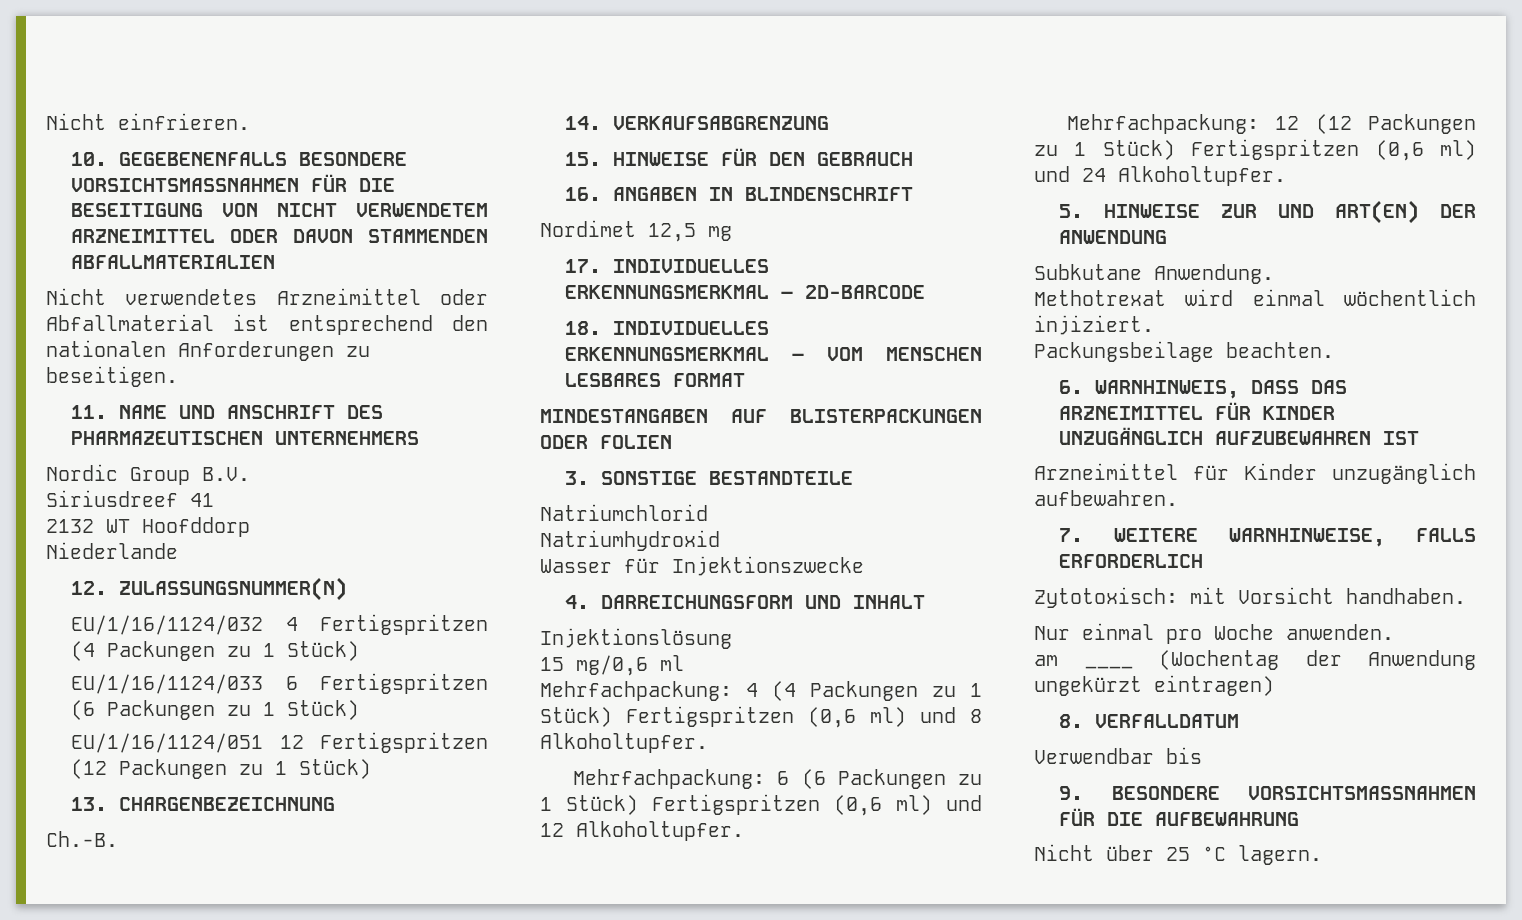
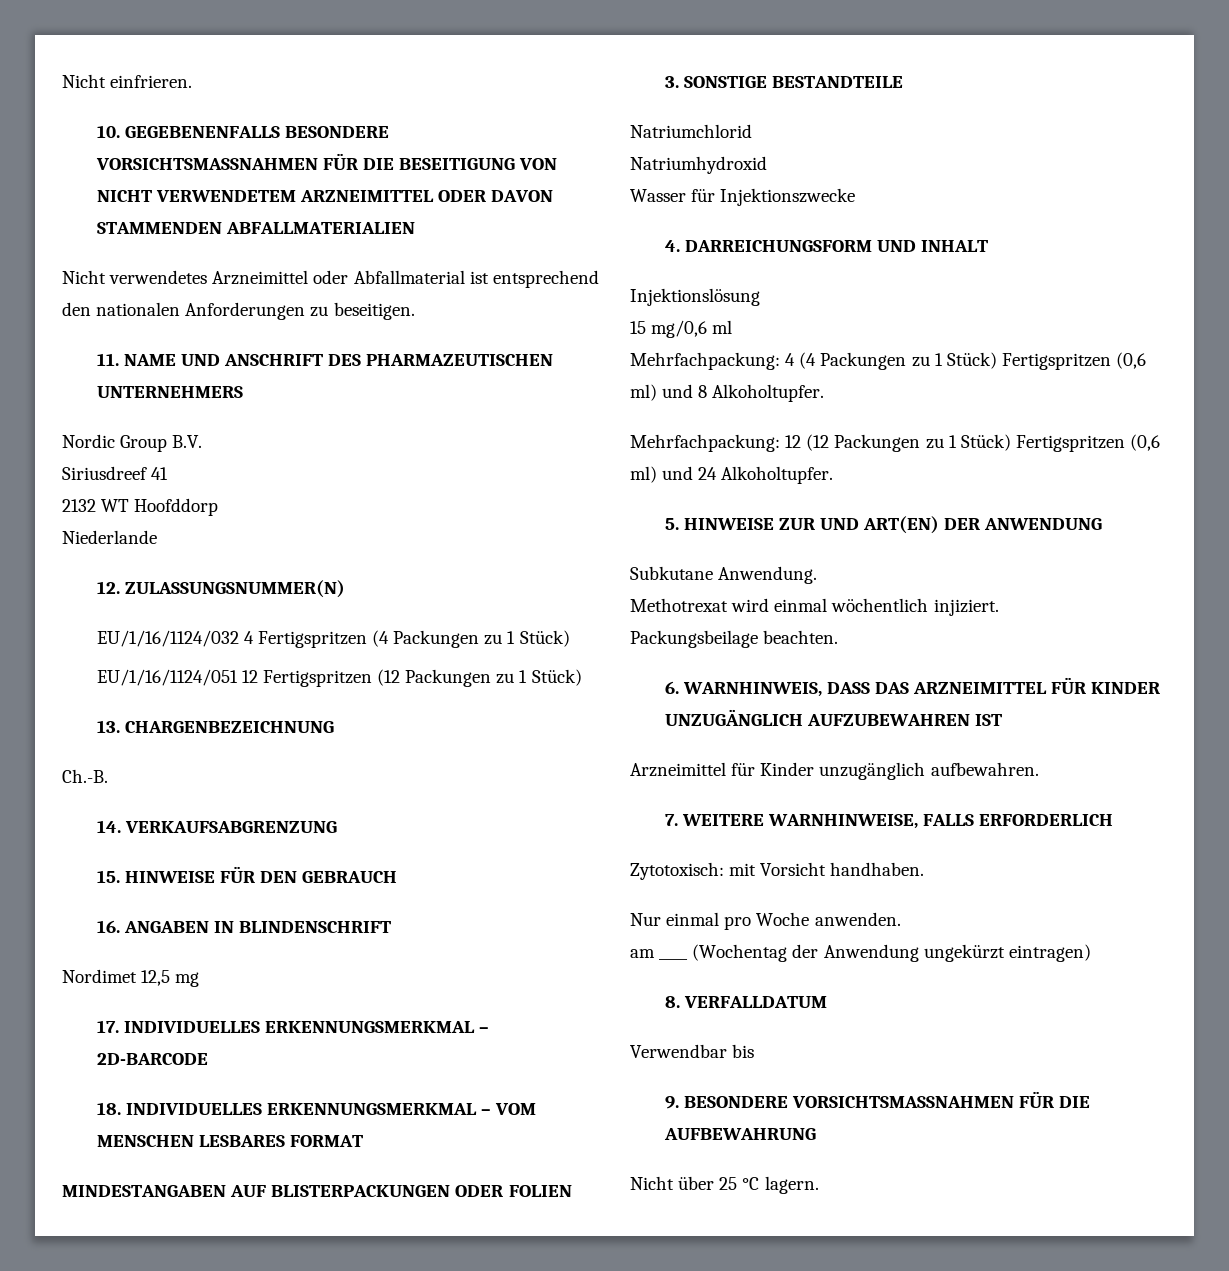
[71,673,488,694] [71,700,360,720] // EU/1/16/1124/033 6 Fertigspritzen (6 Packungen zu 1 Stück) -> (570, 638) none
[573,769,982,789] [540,794,982,816] [540,821,744,841] // Mehrfachpackung: 6 (6 Packungen zu 1 Stück) Fertigspritzen (0,6 ml) und 12 Alkoholtupfer. -> (825, 393) none

